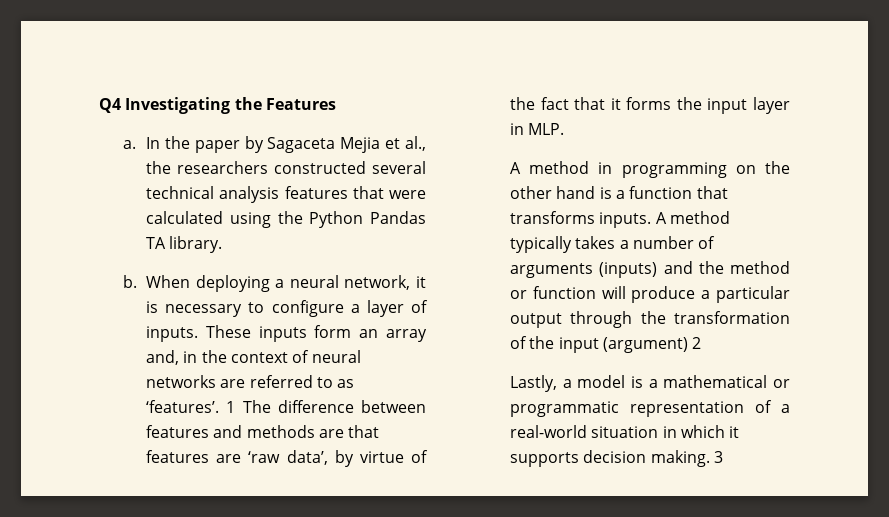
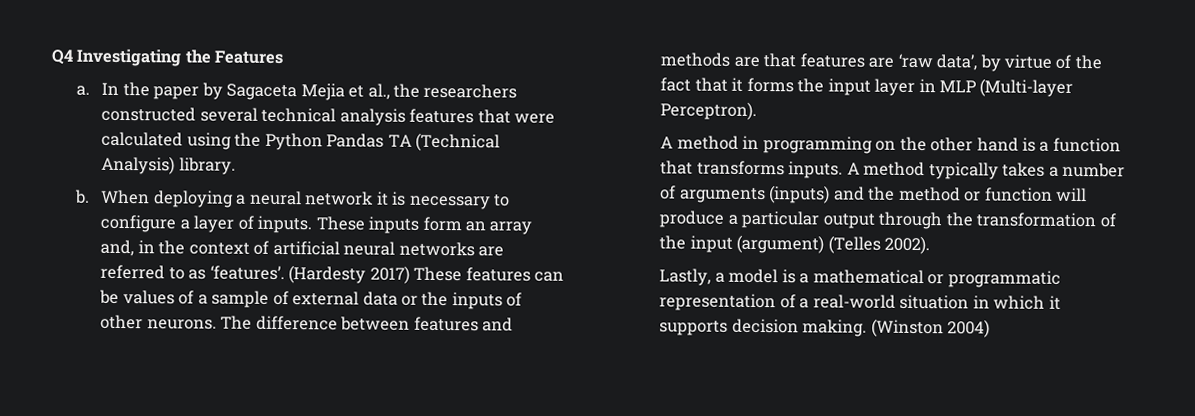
(167, 243) none -> [415,132,501,152] [101,155,176,175] (Technical Analysis)
[344,275,411,290] network, -> [305,191,375,206] network
(310, 356) none -> [272,240,340,256] artificial
[226,401,236,413] 1 -> [288,265,565,284] [99,289,523,310] [100,314,217,330] (Hardesty 2017) These features can be values of a sample of external data or the inputs of other neurons.
[528,123,565,135] MLP. -> [939,78,1074,97] [660,101,758,121] MLP (Multi-layer Perceptron).
[692,337,702,349] 2 -> [827,235,931,255] (Telles 2002).
[713,451,723,463] 3 -> [870,318,991,338] (Winston 2004)

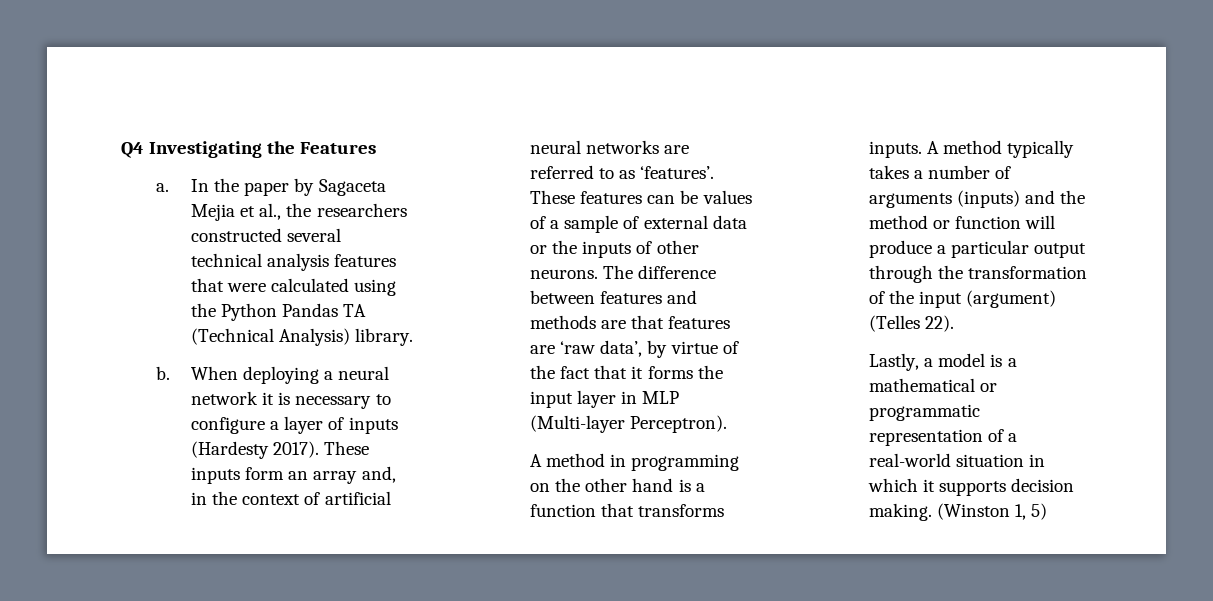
[257,215,313,234] inputs. -> [348,417,398,434] [191,441,320,459] inputs (Hardesty 2017).
[288,265,410,284] (Hardesty 2017) -> (715, 172) none
[884,235,931,255] 2002). -> [925,315,955,332] 22).
[947,319,991,338] 2004) -> [1015,503,1048,520] 1, 5)

